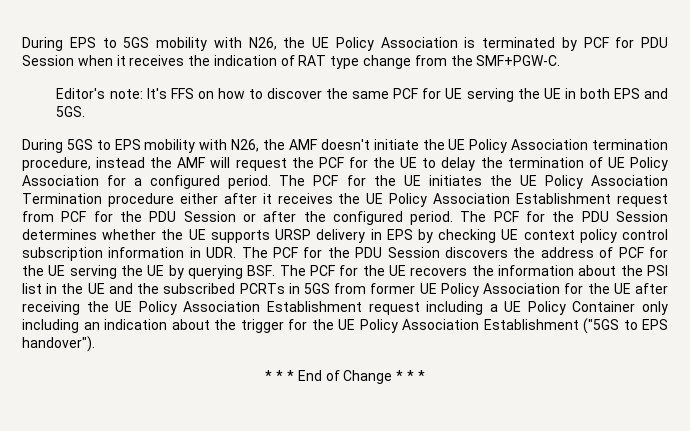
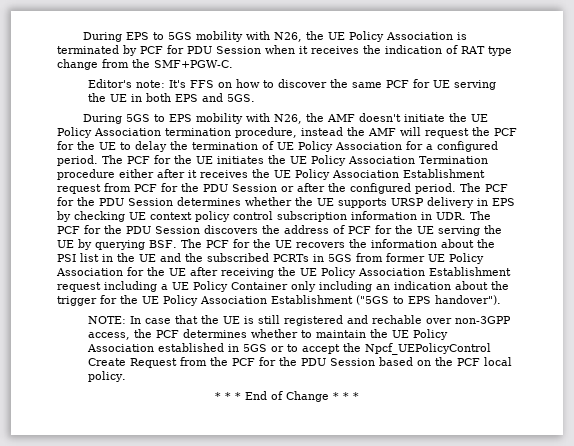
(95, 344) none -> [88,315,512,326] [88,329,449,340] [87,343,492,355] [88,357,513,368] [88,371,127,382] // NOTE: In case that the UE is still registered and rechable over non-3GPP access, the PCF determines whether to maintain the UE Policy Association established in 5GS or to accept the Npcf_UEPolicyControl Create Request from the PCF for the PDU Session based on the PCF local policy.

